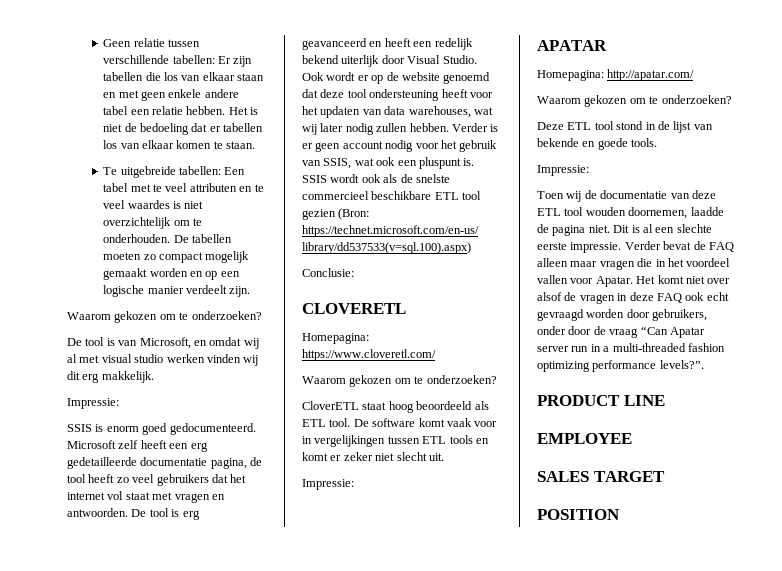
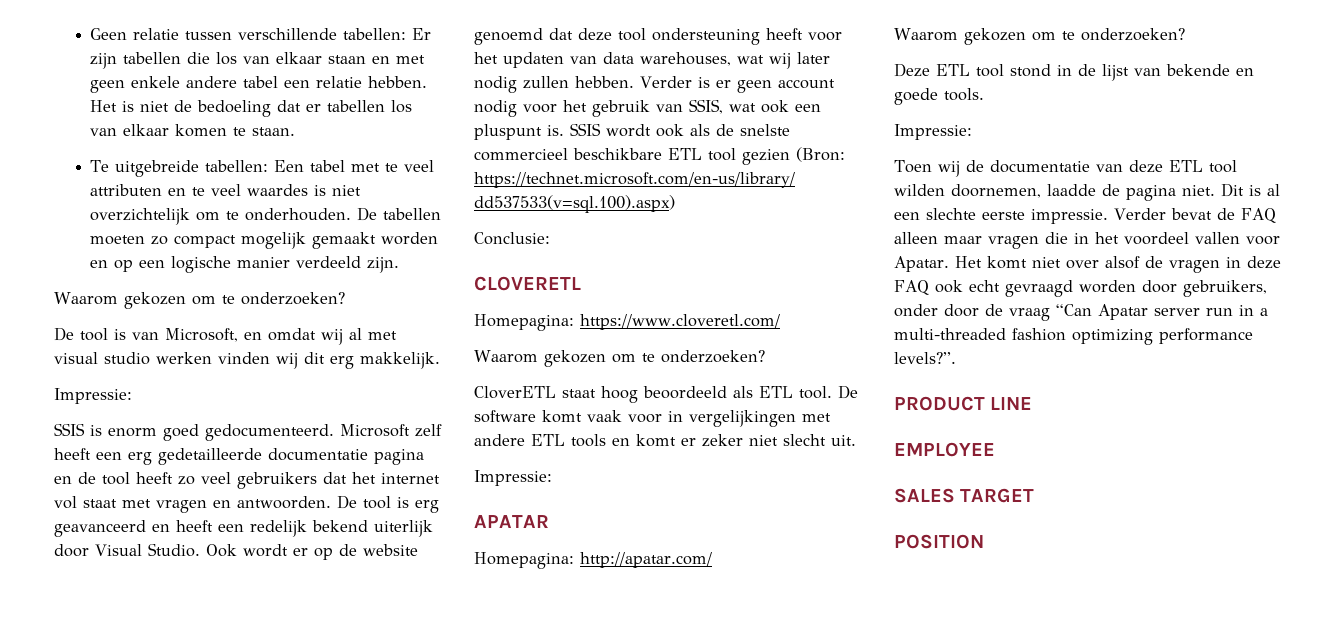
[186,285,228,294] verdeelt -> [296,256,362,268] verdeeld
[210,458,247,469] pagina, -> [374,449,424,465] [54,476,72,484] pagina en
[387,436,420,444] tussen -> [802,413,831,422] [474,434,525,446] met andere
[585,207,626,216] wouden -> [894,184,945,196] wilden

